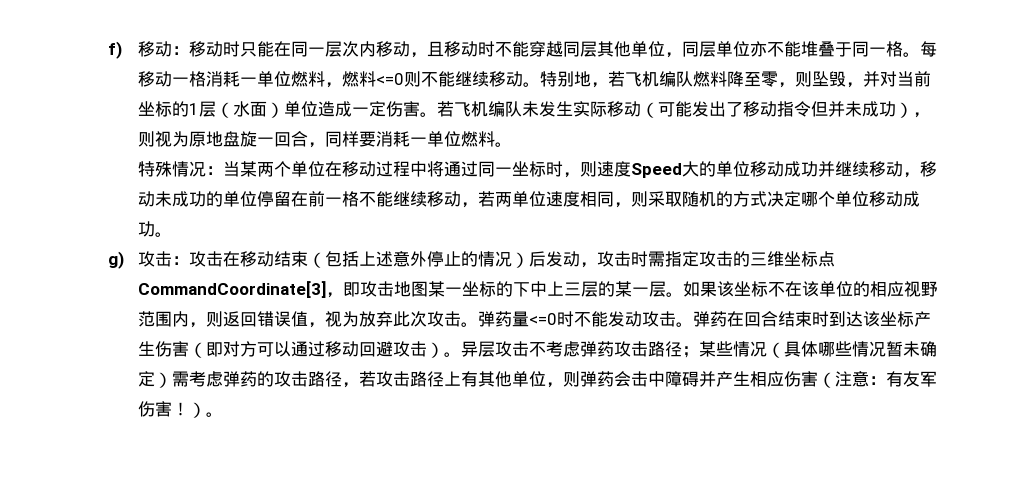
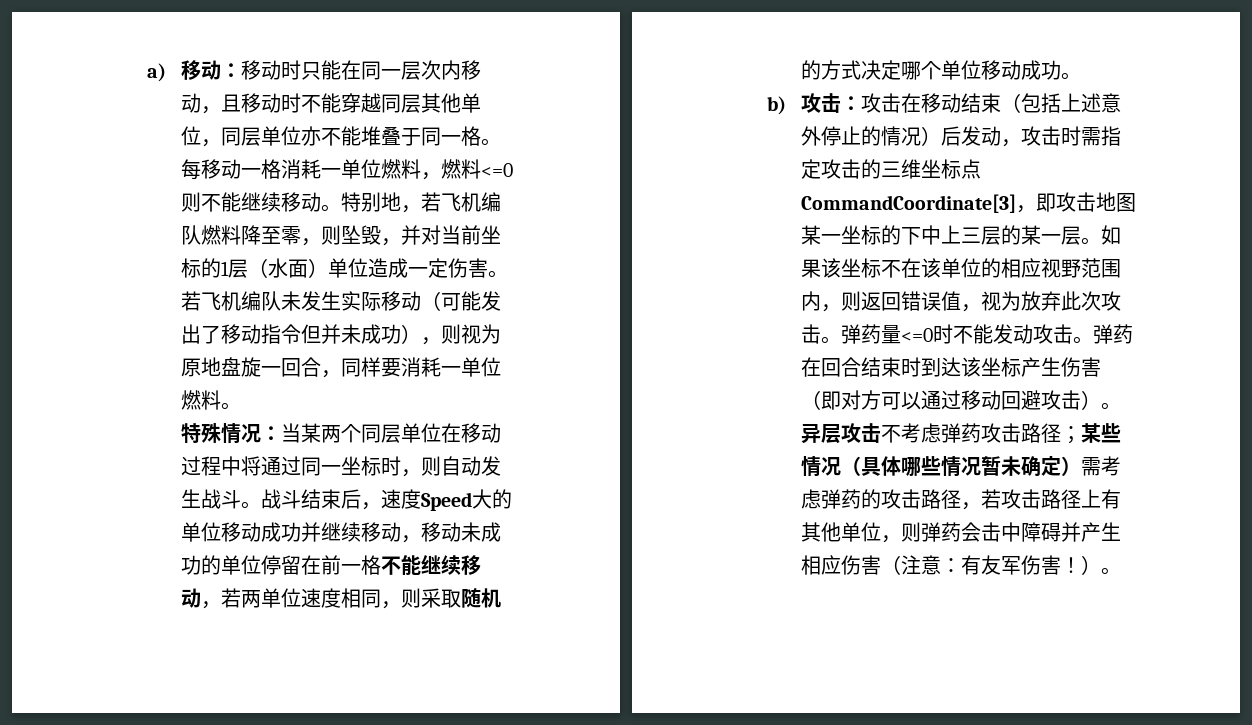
[107,41,122,59] f) -> [146,63,166,82] a)
(292, 169) none -> [361,424,402,443] 同层
(598, 169) none -> [441,456,502,476] [181,489,382,510] 自动发生战斗。战斗结束后，
[107,251,124,269] g) -> [766,96,786,115] b)

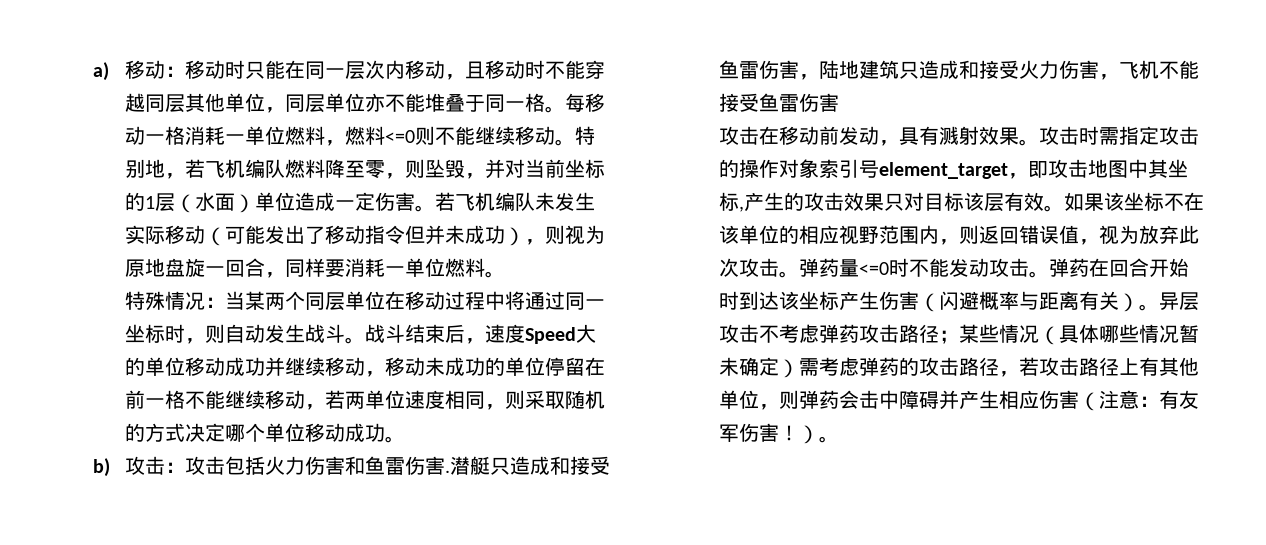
[901,93,1122,113] [801,126,1022,147] 在移动结束（包括上述意外停止的情况）后发动， -> [225,456,611,475] [719,60,1200,80] [719,93,840,112] [719,126,1040,146] 包括火力伤害和鱼雷伤害.潜艇只造成和接受鱼雷伤害，陆地建筑只造成和接受火力伤害，飞机不能接受鱼雷伤害 // 攻击在移动前发动，具有溅射效果。
[881,159,982,179] [801,192,1137,213] [801,225,1082,245] 三维坐标点CommandCoordinate[3]，即攻击地图某一坐标的下中上三层的某一层 -> [739,159,1189,179] [719,192,1045,212] 操作对象索引号element_target，即攻击地图中其坐标,产生的攻击效果只对目标该层有效
[861,357,902,377] 结束 -> [1149,258,1190,277] 开始
[821,390,1082,410] 即对方可以通过移动回避攻击 -> [939,291,1120,310] 闪避概率与距离有关

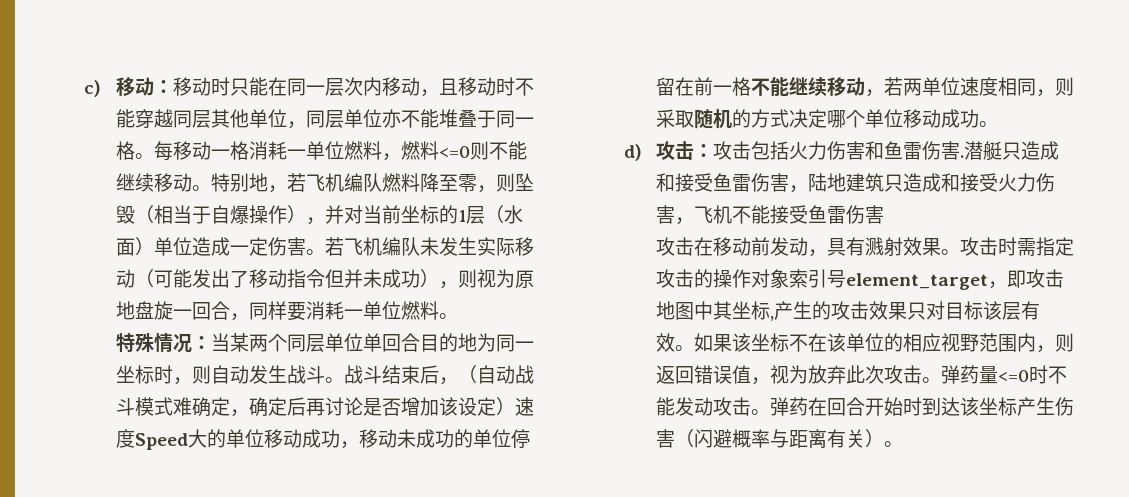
[92,62,109,81] a) -> [84,80,102,97] c)
(466, 168) none -> [135,205,307,225] （相当于自爆操作）
[385,291,566,310] 在移动过程中将通过 -> [363,333,497,352] 单回合目的地为
(486, 341) none -> [458,365,535,384] [116,397,516,417] （自动战斗模式难确定，确定后再讨论是否增加该设定）
[265,357,366,377] 并继续移动 -> (341, 438) none
[92,458,110,477] b) -> [624,144,643,161] d)
[1159,292,1200,311] [719,324,1200,345] [719,357,1200,378] [719,390,1200,411] [719,423,840,444] 异层攻击不考虑弹药攻击路径；某些情况（具体哪些情况暂未确定）需考虑弹药的攻击路径，若攻击路径上有其他单位，则弹药会击中障碍并产生相应伤害（注意：有友军伤害！）。 -> (904, 444) none

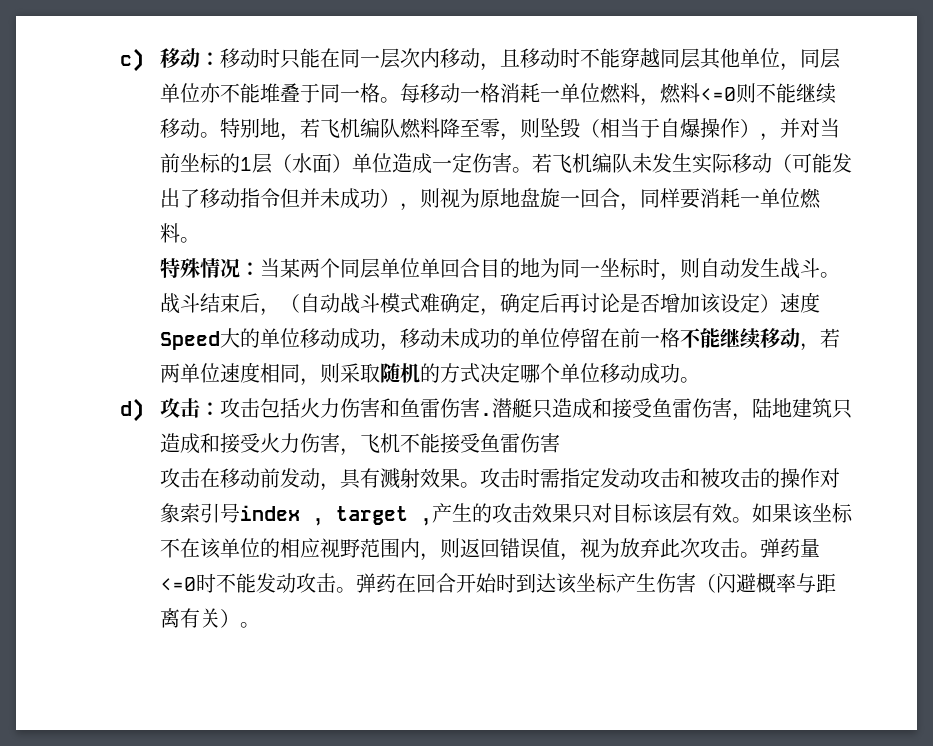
(1075, 246) none -> [599,468,720,488] 发动攻击和被
[846,269,1065,290] [656,301,771,320] element_target，即攻击地图中其坐标 -> [239,505,408,526] index , target

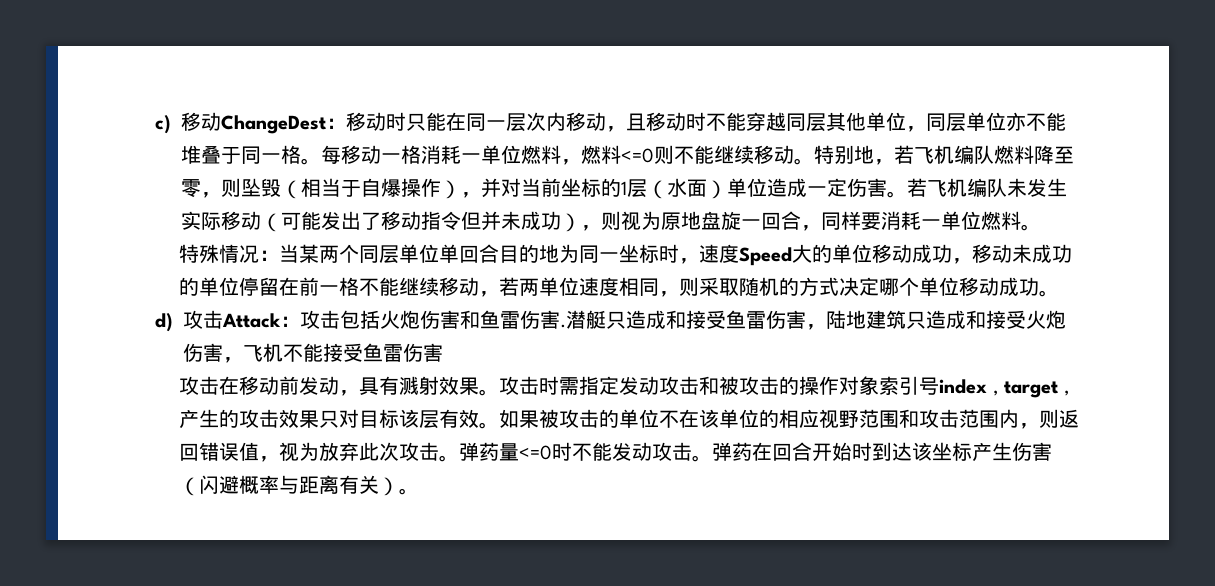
(200, 58) none -> [221,115,327,134] ChangeDest
[679,258,840,279] [159,293,780,316] 则自动发生战斗。战斗结束后，（自动战斗模式难确定，确定后再讨论是否增加该设定） -> (700, 261) none
(200, 408) none -> [222,313,282,328] Attack
[319,398,340,418] 力 -> [400,310,421,329] 炮
[279,433,300,453] 力 -> [1046,310,1067,329] 炮
[792,503,853,524] 该坐标 -> [539,409,660,428] 被攻击的单位
(400, 548) none -> [899,409,1000,428] 和攻击范围

